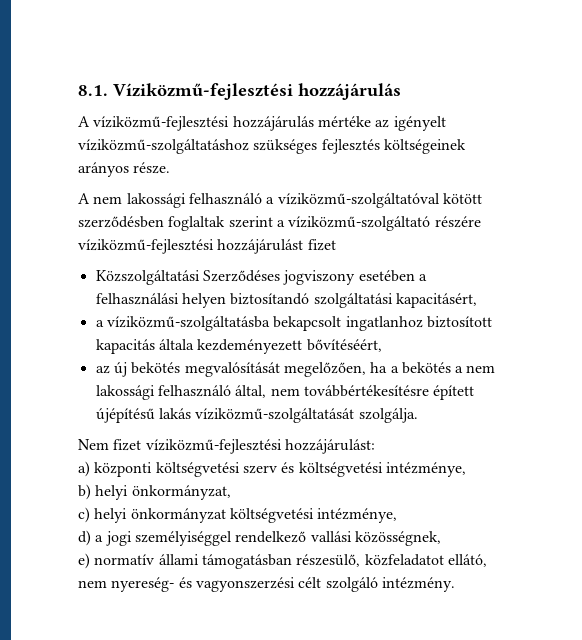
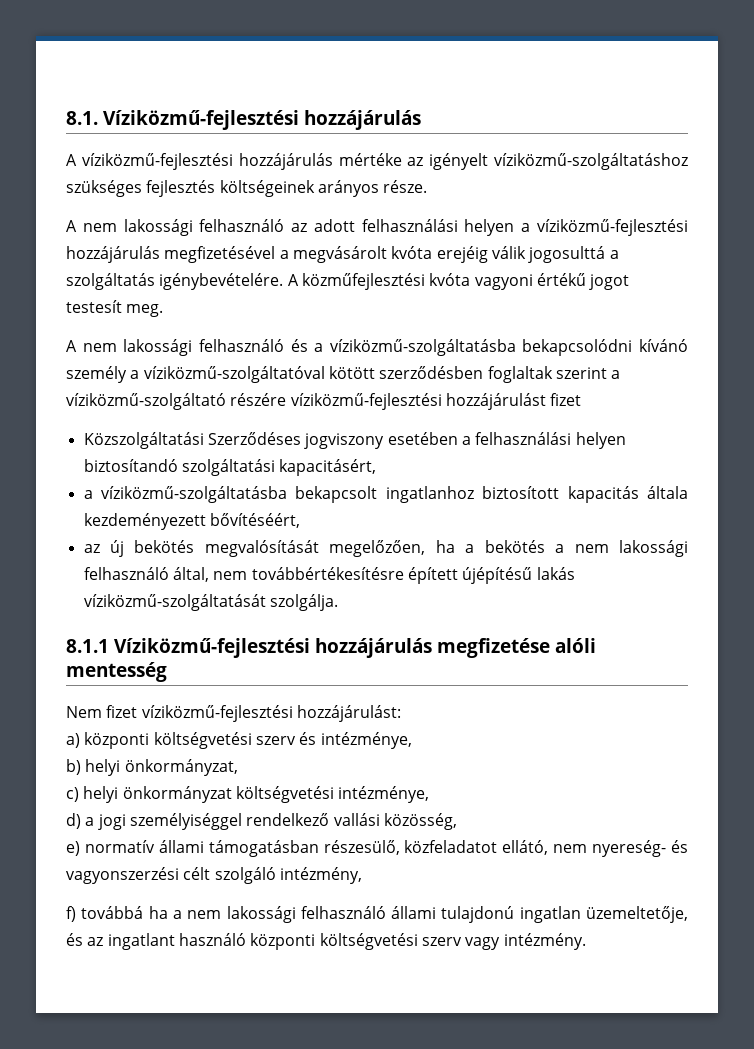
(262, 199) none -> [291,219,688,236] [66,246,619,263] [66,273,630,290] [66,300,164,317] [66,339,688,356] [66,366,127,383] az adott felhasználási helyen a víziközmű-fejlesztési hozzájárulás megfizetésével a megvásárolt kvóta erejéig válik jogosulttá a szolgáltatás igénybevételére. A közműfejlesztési kvóta vagyoni értékű jogot testesít meg. // A nem lakossági felhasználó és a víziközmű-szolgáltatásba bekapcsolódni kívánó személy
(418, 415) none -> [66,638,596,658] [66,662,167,682] // 8.1.1 Víziközmű-fejlesztési hozzájárulás megfizetése alóli mentesség
[298,462,383,477] költségvetési -> (317, 738) none
[354,531,441,546] közösségnek, -> [383,813,457,830] közösség,
(378, 584) none -> [279,867,362,884] [66,906,688,923] [66,933,501,950] intézmény, // f) továbbá ha a nem lakossági felhasználó állami tulajdonú ingatlan üzemeltetője, és az ingatlant használó központi költségvetési szerv vagy

